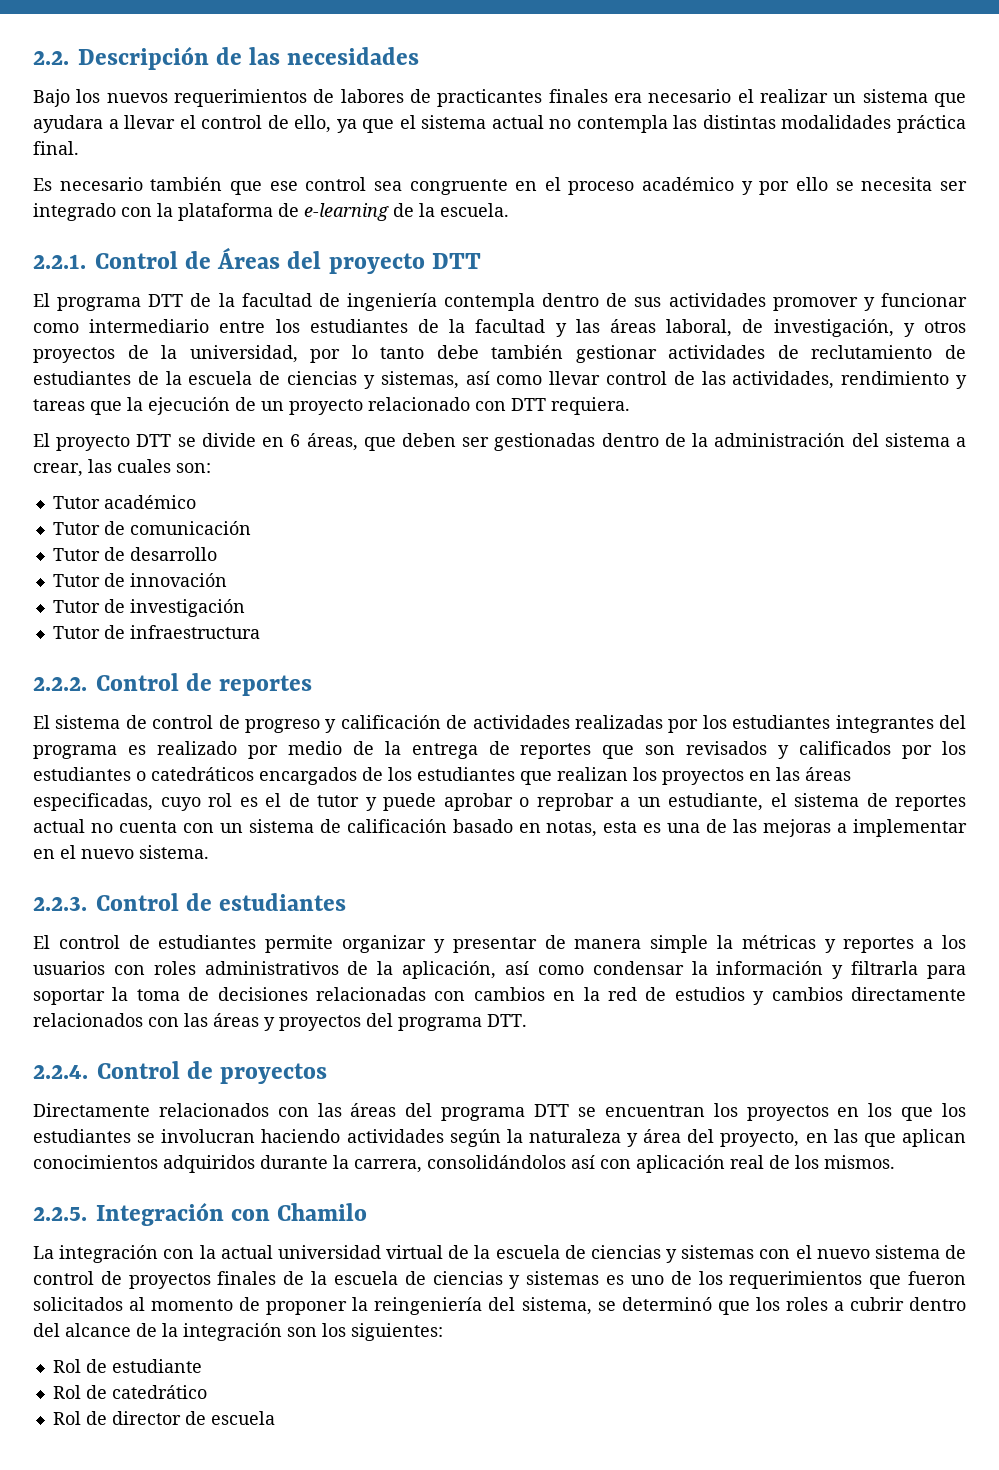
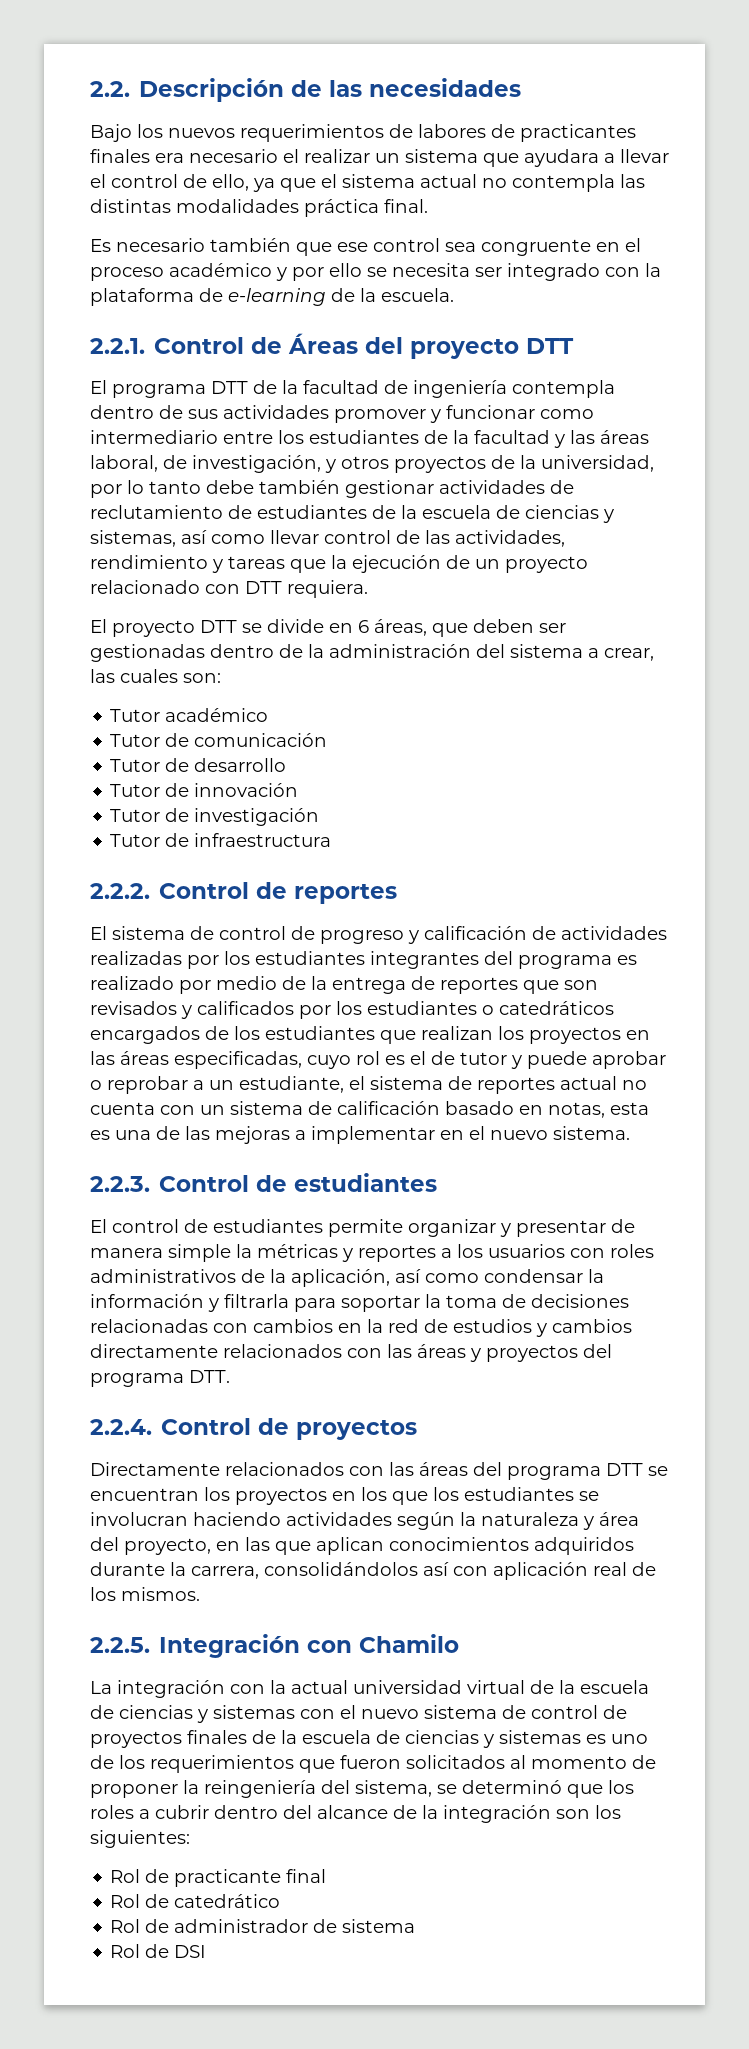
[111,1359,202,1373] estudiante -> [174,1869,327,1887] practicante final
[111,1411,275,1425] director de escuela -> [174,1919,416,1933] [110,1944,207,1958] administrador de sistema // Rol de DSI

